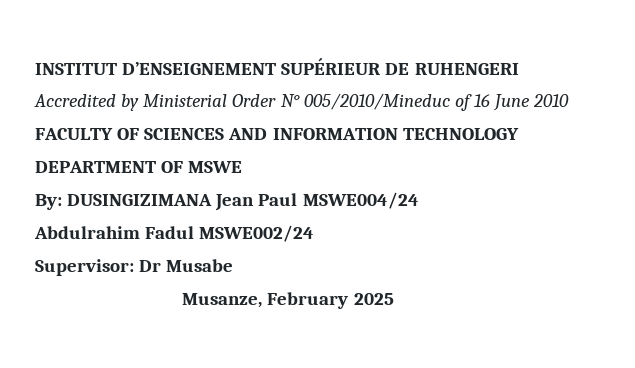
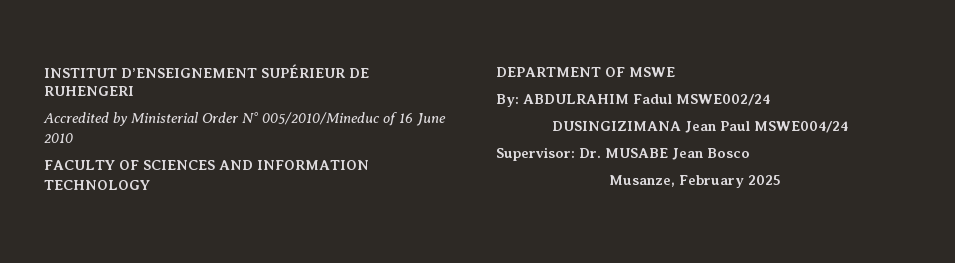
(62, 202) none -> [523,94,770,106] ABDULRAHIM Fadul MSWE002/24 //
[34,225,315,242] [35,259,234,276] Abdulrahim Fadul MSWE002/24 // Supervisor: Dr Musabe -> [496,147,750,161] Supervisor: Dr. MUSABE Jean Bosco

